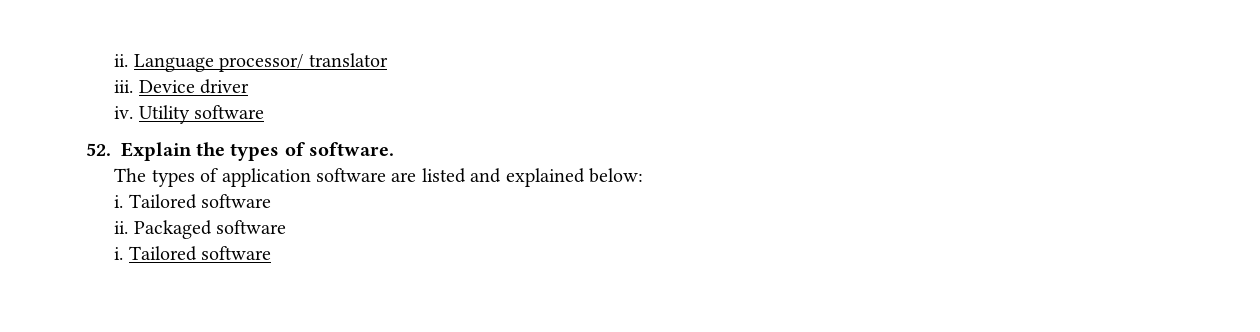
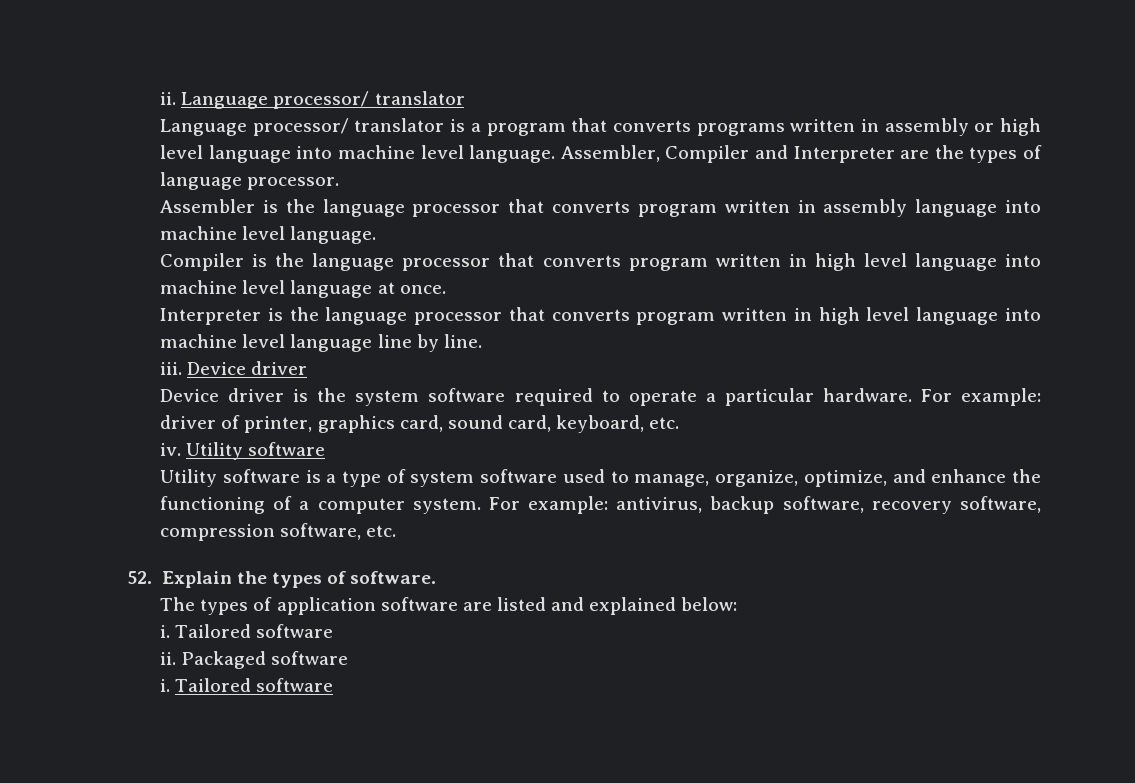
[114,79,250,94] [114,105,265,124] iii. Device driver // iv. Utility software -> [160,118,1042,136] [160,145,1043,163] [160,172,340,190] [160,199,1042,217] [160,226,377,244] [160,253,1041,271] [160,280,446,298] [160,307,1041,325] [160,334,482,352] [160,361,308,375] [160,388,1041,406] [160,415,680,433] [160,442,326,460] [160,469,1042,487] [160,496,1042,514] [160,523,397,541] Language processor/ translator is a program that converts programs written in assembly or high level language into machine level language. Assembler, Compiler and Interpreter are the types of language processor. // Assembler is the language processor that converts program written in assembly language into machine level language. // Compiler is the language processor that converts program written in high level language into machine level language at once. // Interpreter is the language processor that converts program written in high level language into machine level language line by line. // iii. Device driver // Device driver is the system software required to operate a particular hardware. For example: driver of printer, graphics card, sound card, keyboard, etc. // iv. Utility software // Utility software is a type of system software used to manage, organize, optimize, and enhance the functioning of a computer system. For example: antivirus, backup software, recovery software, compression software, etc.

